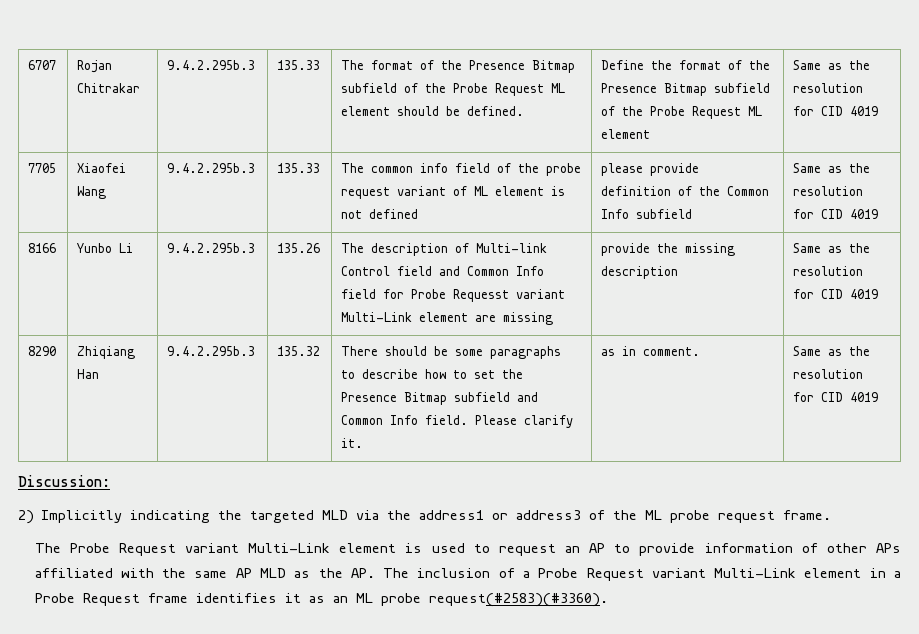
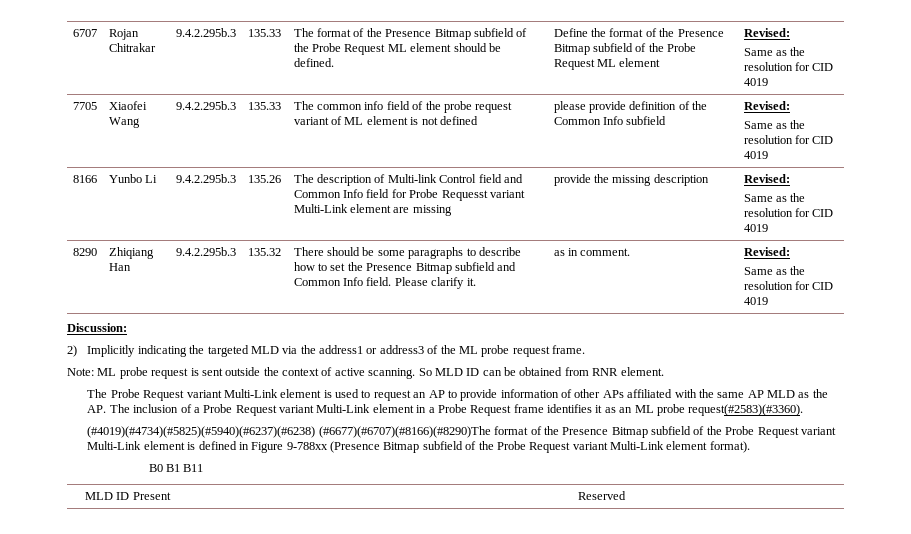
(651, 134) none -> [743,28,790,37] Revised: //
(693, 214) none -> [743,101,790,110] Revised: //
(679, 272) none -> [743,174,790,183] Revised: //
(701, 351) none -> [743,247,790,256] Revised: //
(832, 515) none -> [67,367,664,379] // Note: ML probe request is sent outside the context of active scanning. So MLD ID can be obtained from RNR element.
(608, 600) none -> [87,426,836,438] [87,441,750,453] [148,464,204,472] [84,492,171,500] [577,491,626,500] // (#4019)(#4734)(#5825)(#5940)(#6237)(#6238) (#6677)(#6707)(#8166)(#8290)The format of the Presence Bitmap subfield of the Probe Request variant Multi-Link element is defined in Figure 9-788xx (Presence Bitmap subfield of the Probe Request variant Multi-Link element format). // B0 B1 B11 // MLD ID Present | Reserved

